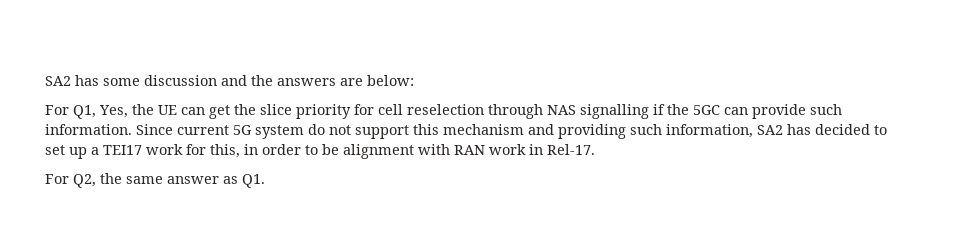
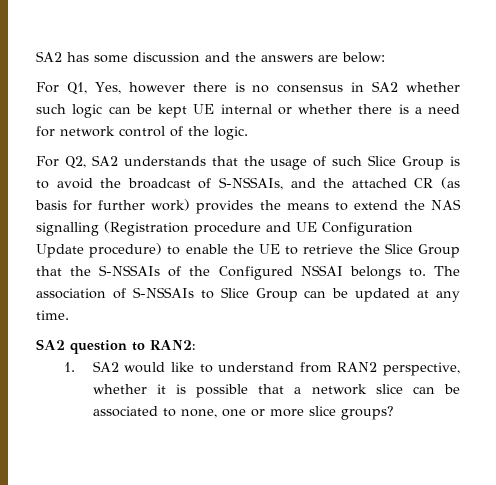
[132,104,842,119] [45,124,887,139] [45,144,595,159] [45,173,265,188] the UE can get the slice priority for cell reselection through NAS signalling if the 5GC can provide such information. Since current 5G system do not support this mechanism and providing such information, SA2 has decided to set up a TEI17 work for this, in order to be alignment with RAN work in Rel-17. // For Q2, the same answer as Q1. -> [128,81,461,93] [36,104,460,118] [36,126,248,140] [36,155,461,170] [36,177,461,190] [35,199,462,214] [36,221,413,236] [36,243,460,258] [36,265,460,280] [36,287,460,302] [36,310,69,320] [36,339,196,354] [64,361,461,376] [92,384,460,398] [92,406,394,420] however there is no consensus in SA2 whether such logic can be kept UE internal or whether there is a need for network control of the logic. // For Q2, SA2 understands that the usage of such Slice Group is to avoid the broadcast of S-NSSAIs, and the attached CR (as basis for further work) provides the means to extend the NAS signalling (Registration procedure and UE Configuration Update procedure) to enable the UE to retrieve the Slice Group that the S-NSSAIs of the Configured NSSAI belongs to. The association of S-NSSAIs to Slice Group can be updated at any time. // SA2 question to RAN2: // 1. SA2 would like to understand from RAN2 perspective, whether it is possible that a network slice can be associated to none, one or more slice groups?

